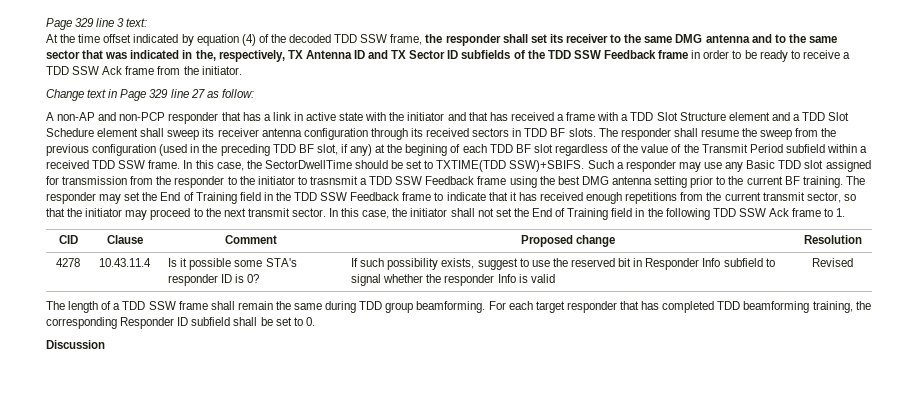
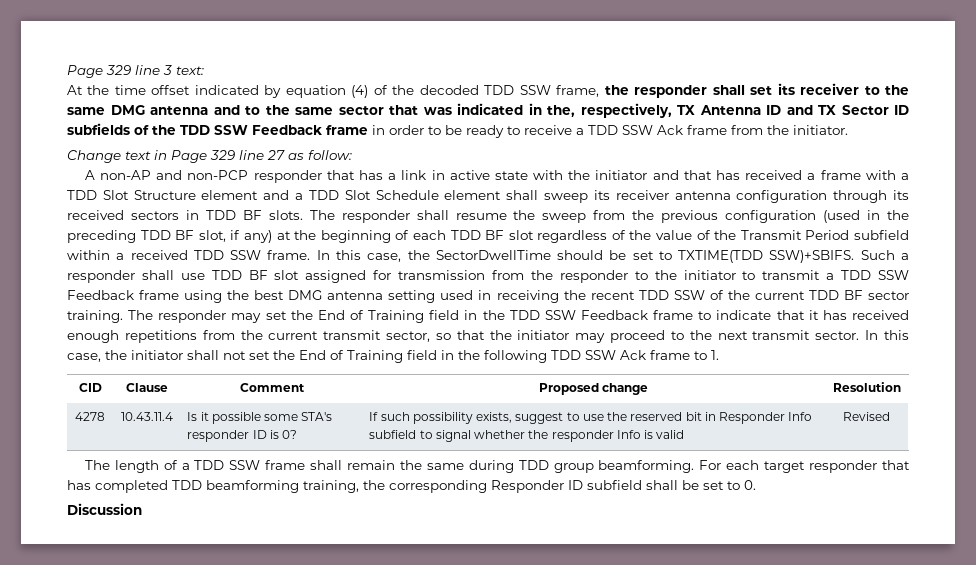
[46,128,94,137] Schedure -> [375,190,439,200] Schedule
[405,144,448,156] begining -> [320,230,391,243] beginning
[678,160,802,172] may use any Basic TDD -> [141,270,268,280] shall use TDD BF
[309,176,358,185] trasnsmit -> [762,270,821,280] transmit
[690,176,800,188] prior to the current BF -> [440,290,909,303] used in receiving the recent TDD SSW of the current TDD BF sector

